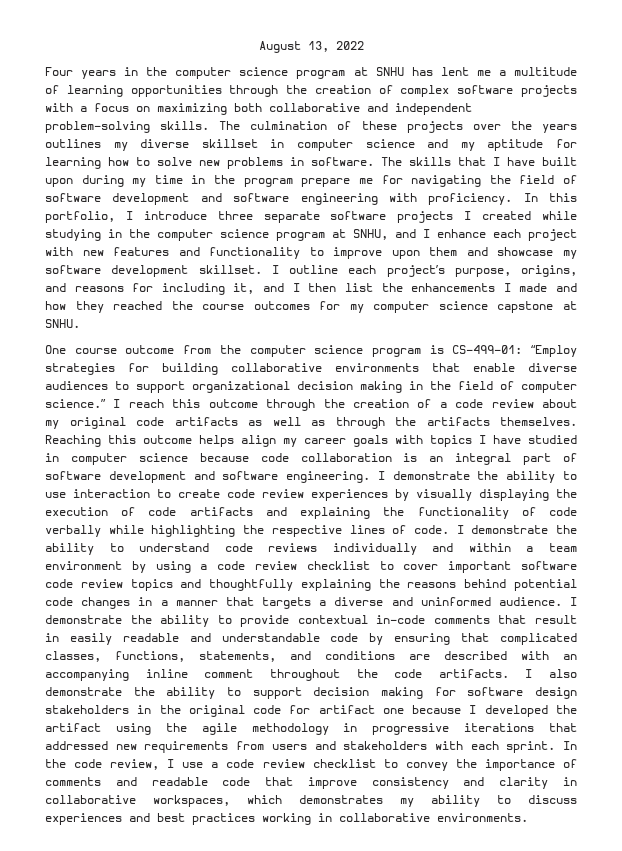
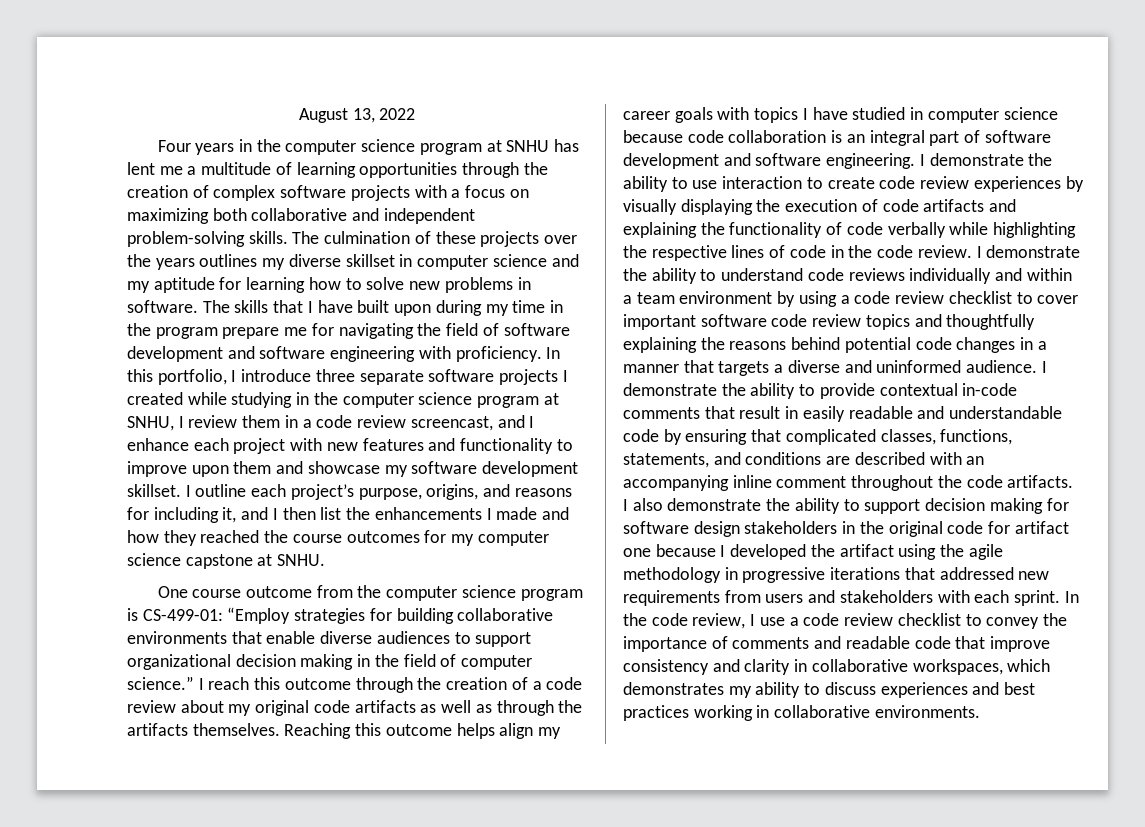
(388, 234) none -> [178,415,493,431] I review them in a code review screencast,
[413,525,449,534] code. -> [789,245,972,258] code in the code review.

